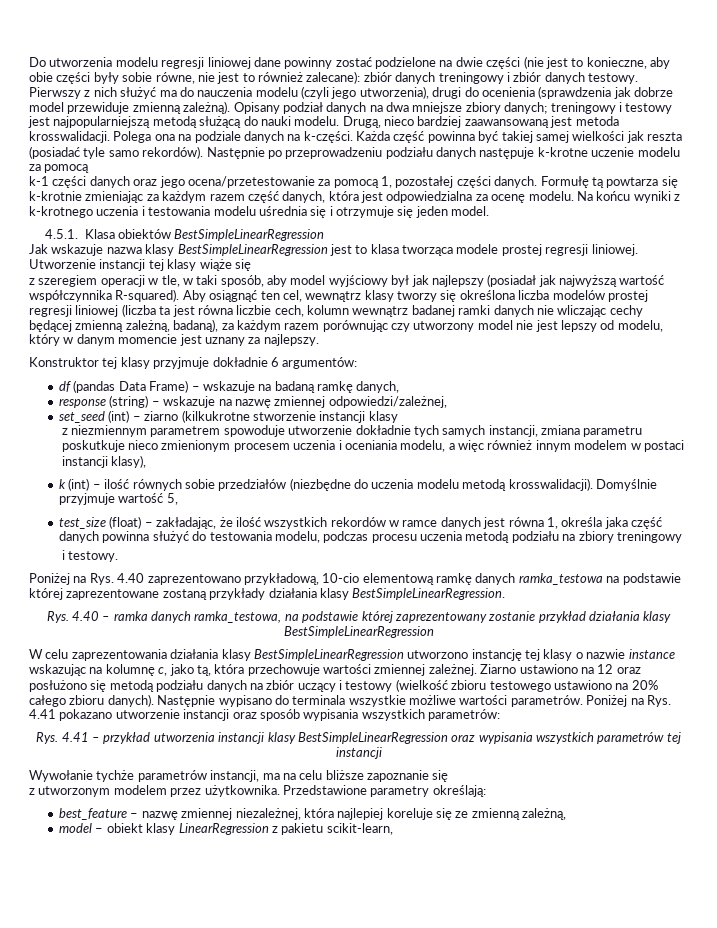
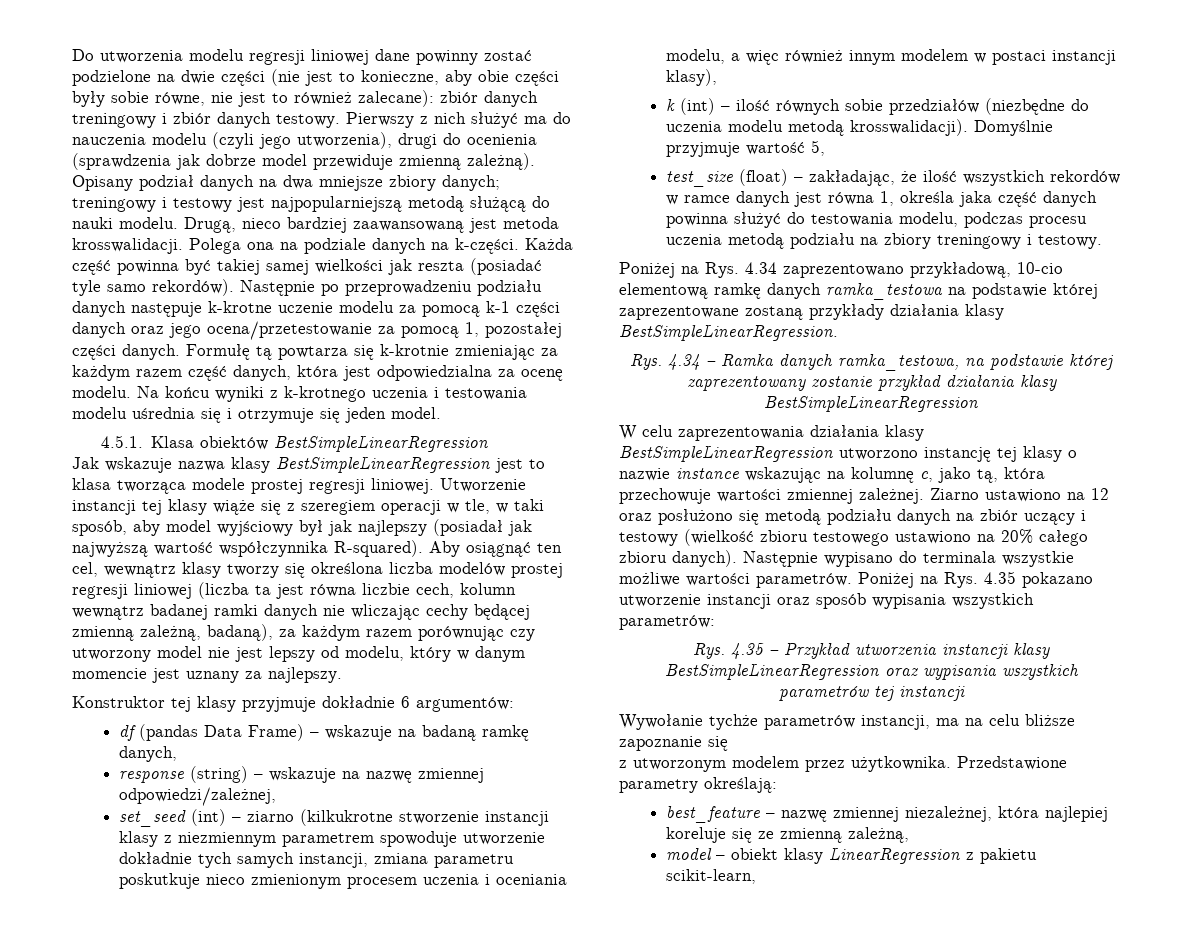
(90, 168) // -> (480, 311) none
(251, 265) // -> (281, 507) none
(398, 417) // -> (158, 839) none
(682, 537) // -> (1021, 241) none
[117,573,145,583] 4.40 -> [745,262,777,274] 4.34
[71,611,148,621] 4.40 – ramka -> [668,354,774,370] 4.34 – Ramka
[29,709,56,719] 4.41 -> [984,571,1016,584] 4.35
[61,732,151,744] 4.41 – przykład -> [731,643,850,659] 4.35 – Przykład

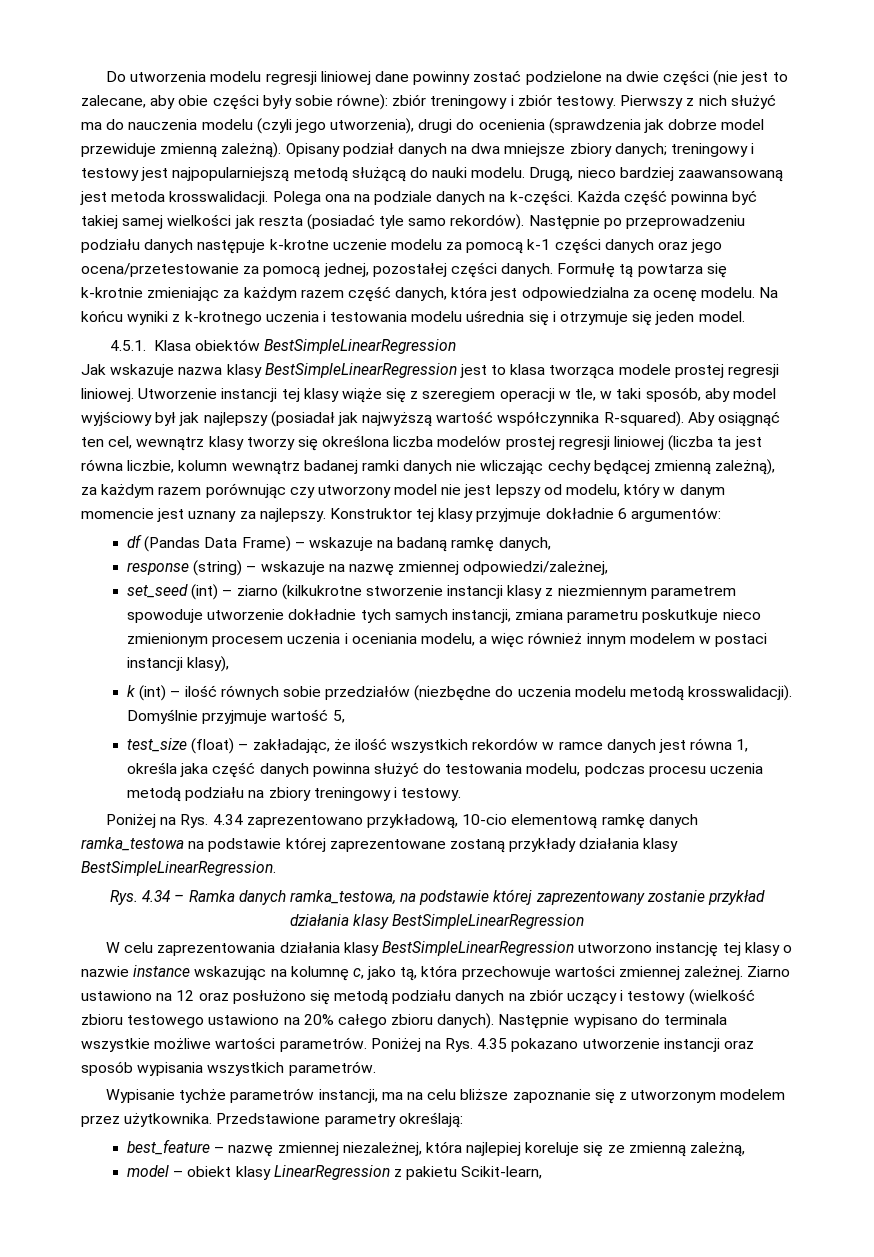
[361,70,439,85] konieczne, -> [81,95,146,108] zalecane,
[155,90,538,107] równe, nie jest to również zalecane): zbiór danych -> [337,94,427,110] równe): zbiór
[217,112,271,128] danych -> (552, 100) none
[465,322,479,337] 1, -> [323,263,369,277] jednej,
[362,583,454,598] liczbie cech, -> [127,460,175,473] liczbie,
[140,624,273,641] zależną, badaną), -> [715,459,776,475] zależną),
(342, 675) // -> (326, 515) none
[138,724,198,741] (pandas -> [144,536,201,552] (Pandas
[619,615,715,630] [693,643,1050,659] [664,664,1079,680] [778,686,965,701] [619,714,703,730] parametrów: // Rys. 4.35 – Przykład utworzenia instancji klasy BestSimpleLinearRegression oraz wypisania wszystkich parametrów tej instancji // Wywołanie -> [288,1061,376,1076] [106,1089,176,1103] parametrów. // Wypisanie
(728, 743) // -> (615, 1096) none
[665,869,756,884] scikit-learn, -> [461,1166,543,1179] Scikit-learn,

